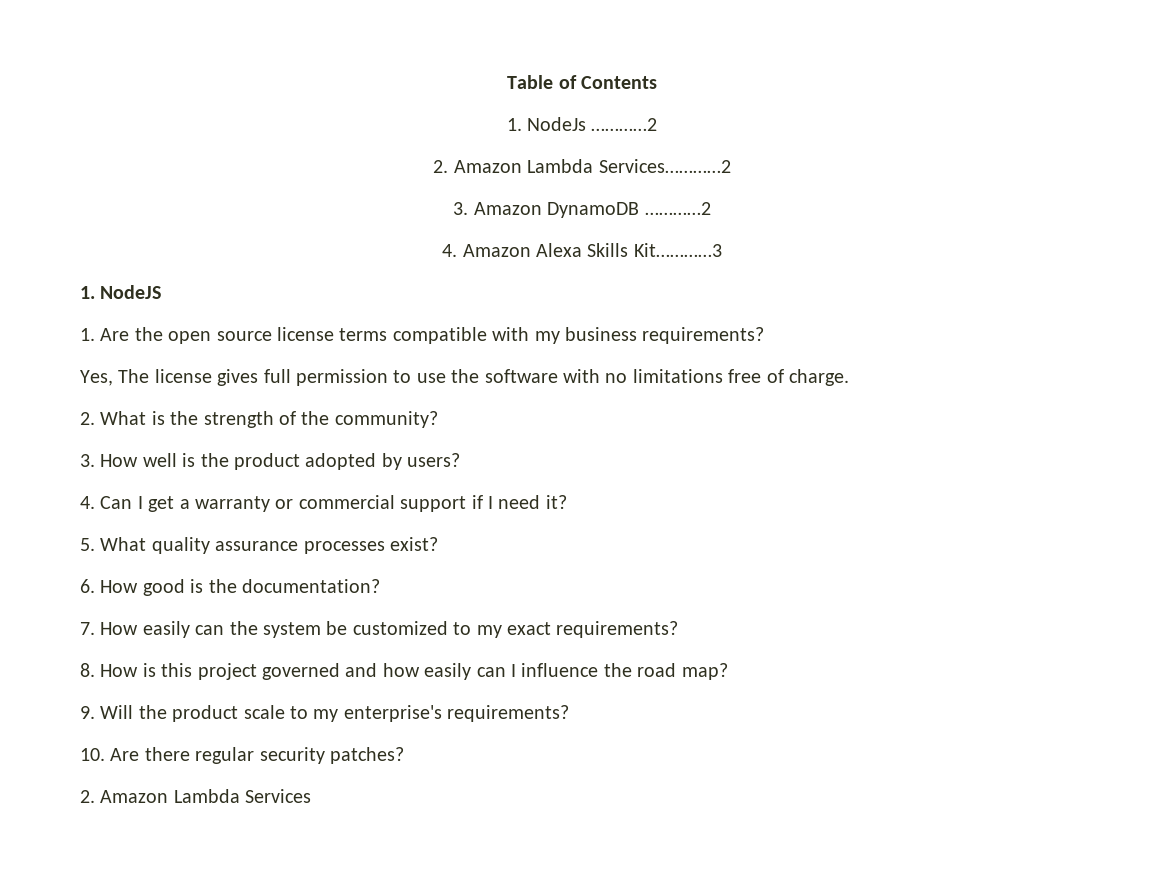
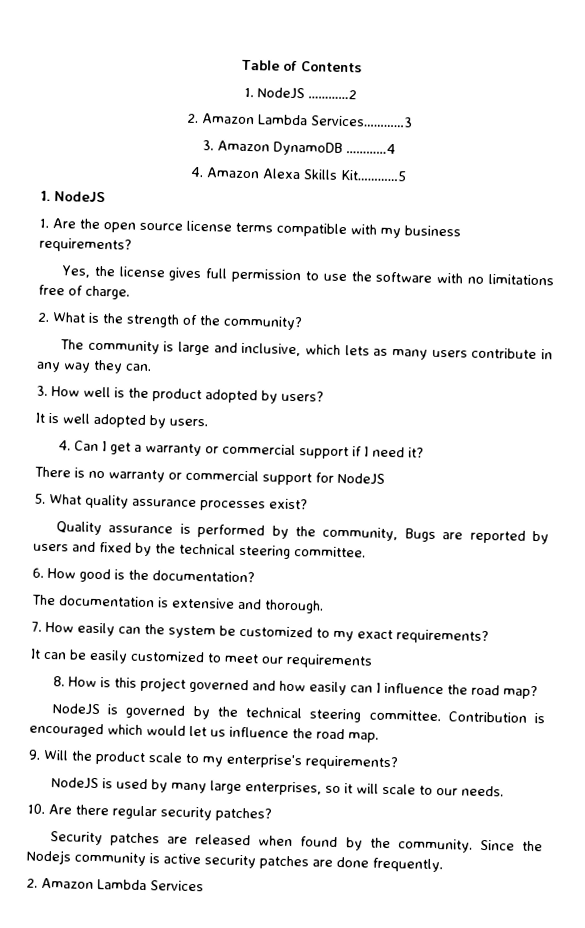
[527,117,586,131] NodeJs -> [256,87,305,100] NodeJS
[598,159,731,173] Services…………2 -> [310,115,413,128] Services…………3
[644,202,711,215] …………2 -> [346,143,396,155] …………4
[633,243,722,257] Kit…………3 -> [340,169,407,182] Kit…………5
[118,369,150,383] The -> [93,265,116,277] the
(438, 419) none -> [59,339,553,360] [36,359,152,374] // The community is large and inclusive, which lets as many users contribute in any way they can.
(461, 460) none -> [35,412,208,429] // It is well adopted by users.
(567, 502) none -> [34,466,385,486] // There is no warranty or commercial support for NodeJS
(438, 544) none -> [55,521,549,545] [33,541,366,559] // Quality assurance is performed by the community, Bugs are reported by users and fixed by the technical steering committee.
(380, 586) none -> [32,594,324,614] // The documentation is extensive and thorough.
(679, 629) none -> [30,648,373,669] // It can be easily customized to meet our requirements
(728, 671) none -> [51,703,545,724] [29,722,379,743] // NodeJS is governed by the technical steering committee. Contribution is encouraged which would let us influence the road map.
(570, 713) none -> [50,777,504,797] // NodeJS is used by many large enterprises, so it will scale to our needs.
(404, 755) none -> [49,831,543,853] [26,849,443,873] // Security patches are released when found by the community. Since the Nodejs community is active security patches are done frequently.

